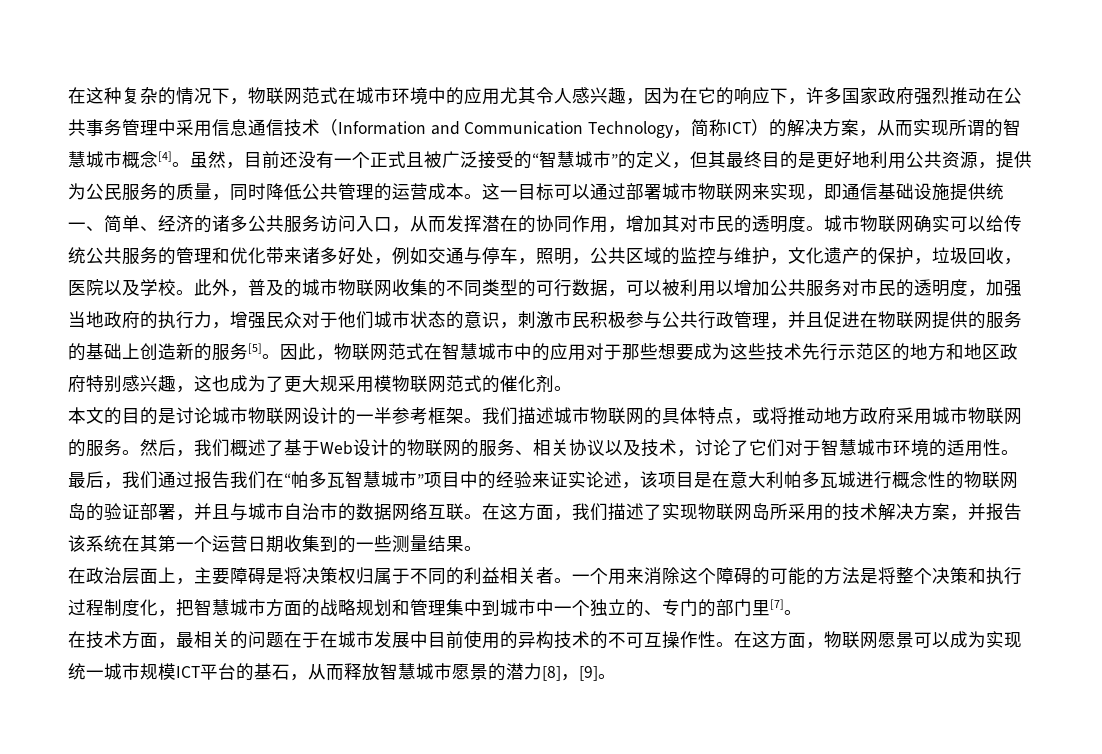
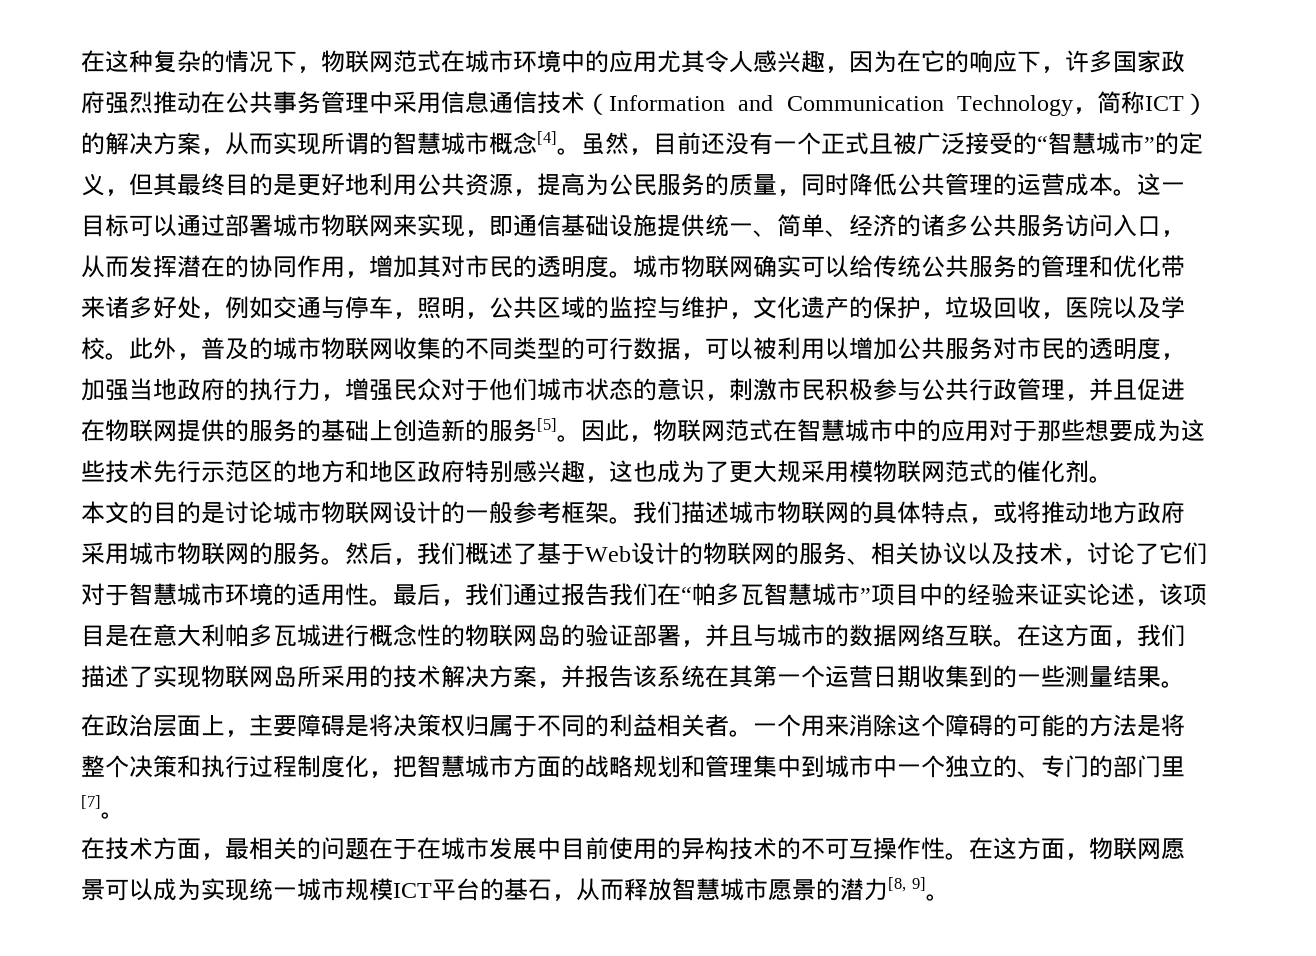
[1014,151,1032,168] 供 -> [561,173,585,196] 高
[374,407,392,424] 半 -> [489,501,513,524] 般
[284,503,338,520] 自治市 -> (825, 635) none
[542,666,598,681] [8]，[9] -> [888,877,927,892] [8, 9]

